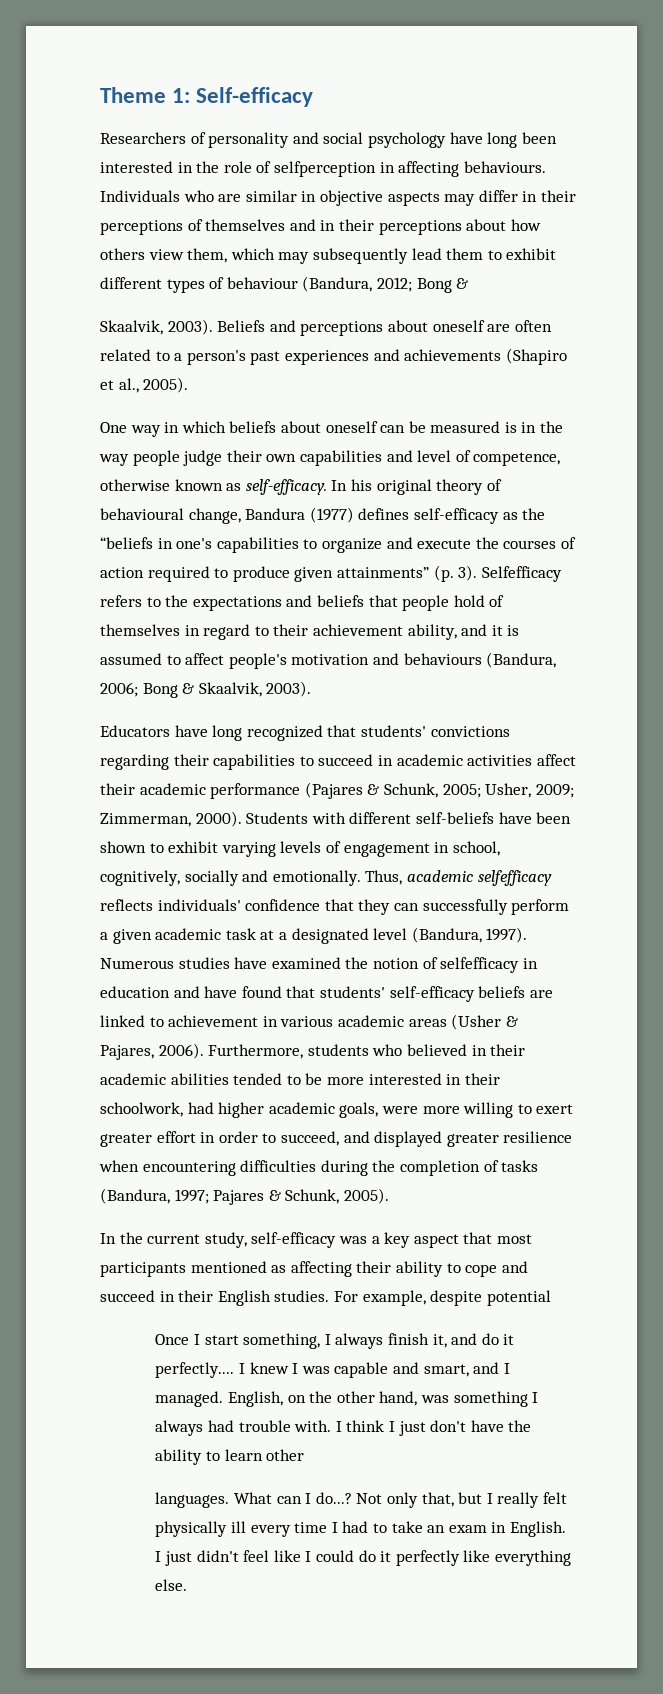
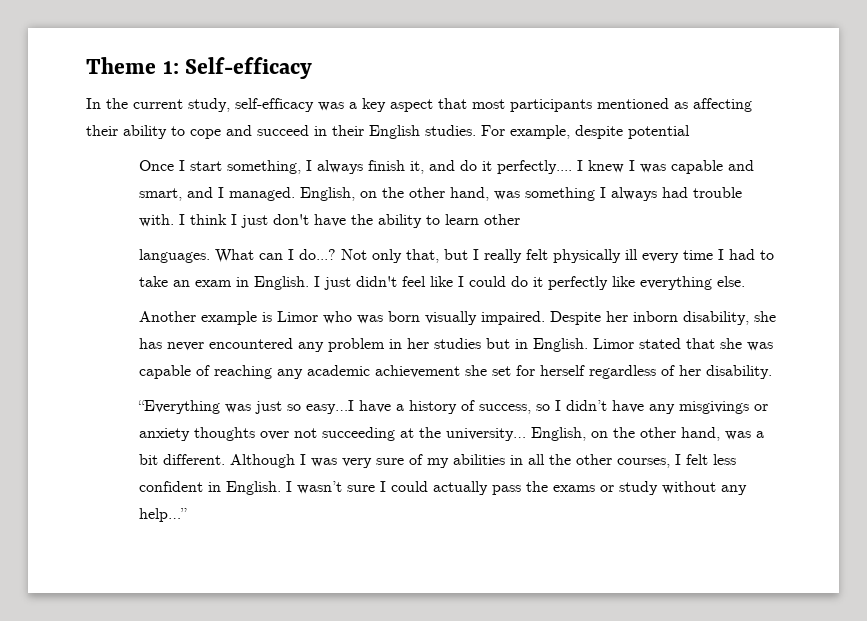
[100,132,557,148] [100,161,546,177] [100,190,576,206] [100,219,541,235] [100,248,557,264] [100,276,469,293] [100,319,552,336] [100,348,567,365] [100,377,189,393] [100,421,564,437] [99,450,561,466] [100,479,502,495] [100,507,546,524] [100,537,576,553] [100,565,562,582] [100,595,505,611] [100,624,520,640] [100,652,557,669] [100,681,312,698] [100,725,510,741] [100,754,576,770] [100,782,574,799] [100,811,572,827] [100,841,500,857] [100,870,552,886] [100,899,570,915] [100,927,528,944] [100,957,538,973] [100,986,553,1002] [100,1014,518,1030] [100,1043,526,1060] [100,1073,500,1085] [100,1102,574,1118] [100,1131,573,1147] [99,1160,539,1176] [100,1188,389,1205] // Researchers of personality and social psychology have long been interested in the role of selfperception in affecting behaviours. Individuals who are similar in objective aspects may differ in their perceptions of themselves and in their perceptions about how others view them, which may subsequently lead them to exhibit different types of behaviour (Bandura, 2012; Bong & // Skaalvik, 2003). Beliefs and perceptions about oneself are often related to a person's past experiences and achievements (Shapiro et al., 2005). // One way in which beliefs about oneself can be measured is in the way people judge their own capabilities and level of competence, otherwise known as self-efficacy. In his original theory of behavioural change, Bandura (1977) defines self-efficacy as the “beliefs in one's capabilities to organize and execute the courses of action required to produce given attainments” (p. 3). Selfefficacy refers to the expectations and beliefs that people hold of themselves in regard to their achievement ability, and it is assumed to affect people's motivation and behaviours (Bandura, 2006; Bong & Skaalvik, 2003). // Educators have long recognized that students' convictions regarding their capabilities to succeed in academic activities affect their academic performance (Pajares & Schunk, 2005; Usher, 2009; Zimmerman, 2000). Students with different self-beliefs have been shown to exhibit varying levels of engagement in school, cognitively, socially and emotionally. Thus, academic selfefficacy reflects individuals' confidence that they can successfully perform a given academic task at a designated level (Bandura, 1997). Numerous studies have examined the notion of selfefficacy in education and have found that students' self-efficacy beliefs are linked to achievement in various academic areas (Usher & Pajares, 2006). Furthermore, students who believed in their academic abilities tended to be more interested in their schoolwork, had higher academic goals, were more willing to exert greater effort in order to succeed, and displayed greater resilience when encountering difficulties during the completion of tasks (Bandura, 1997; Pajares & Schunk, 2005). -> (313, 68) none
(188, 1585) none -> [139,311,777,325] [139,338,774,352] [139,365,773,379] [138,400,769,414] [139,427,765,441] [139,454,737,468] [139,481,748,495] [139,508,188,522] // Another example is Limor who was born visually impaired. Despite her inborn disability, she has never encountered any problem in her studies but in English. Limor stated that she was capable of reaching any academic achievement she set for herself regardless of her disability. // “Everything was just so easy…I have a history of success, so I didn’t have any misgivings or anxiety thoughts over not succeeding at the university… English, on the other hand, was a bit different. Although I was very sure of my abilities in all the other courses, I felt less confident in English. I wasn’t sure I could actually pass the exams or study without any help…”

